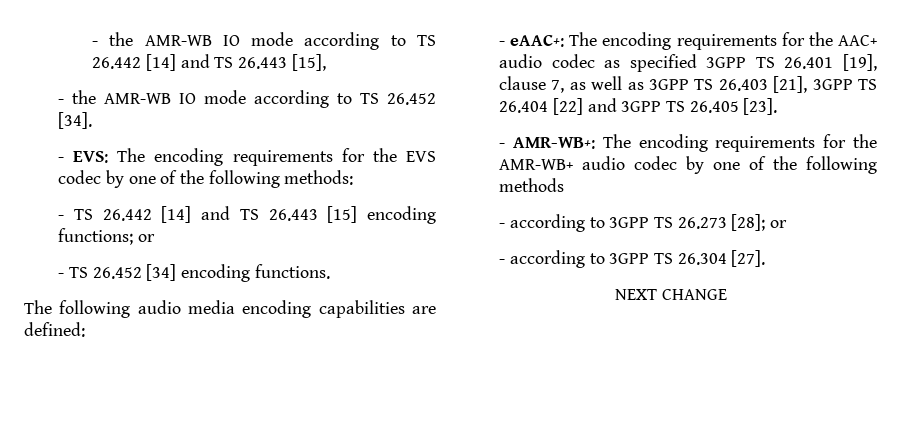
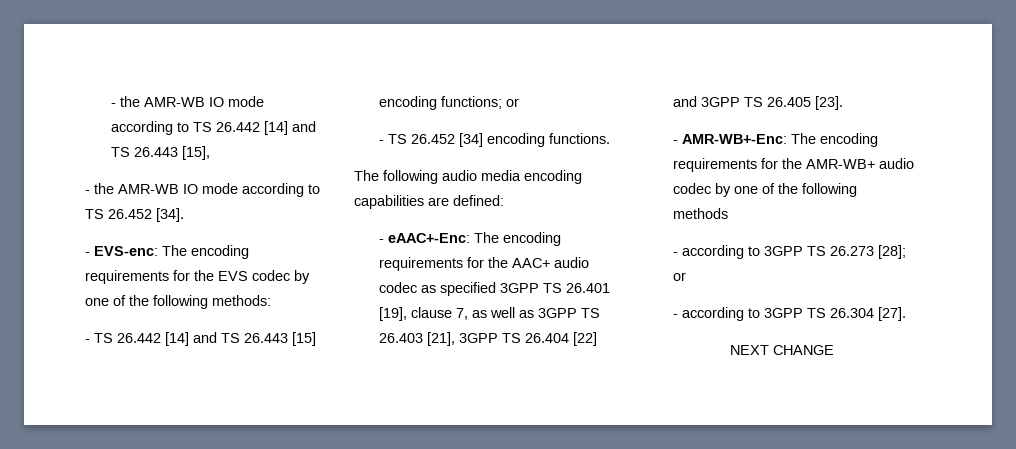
[73,151,109,163] EVS: -> [94,246,159,256] EVS-enc:
[510,35,565,47] eAAC+: -> [388,233,471,243] eAAC+-Enc:
[512,137,595,149] AMR-WB+: -> [682,134,788,144] AMR-WB+-Enc:

